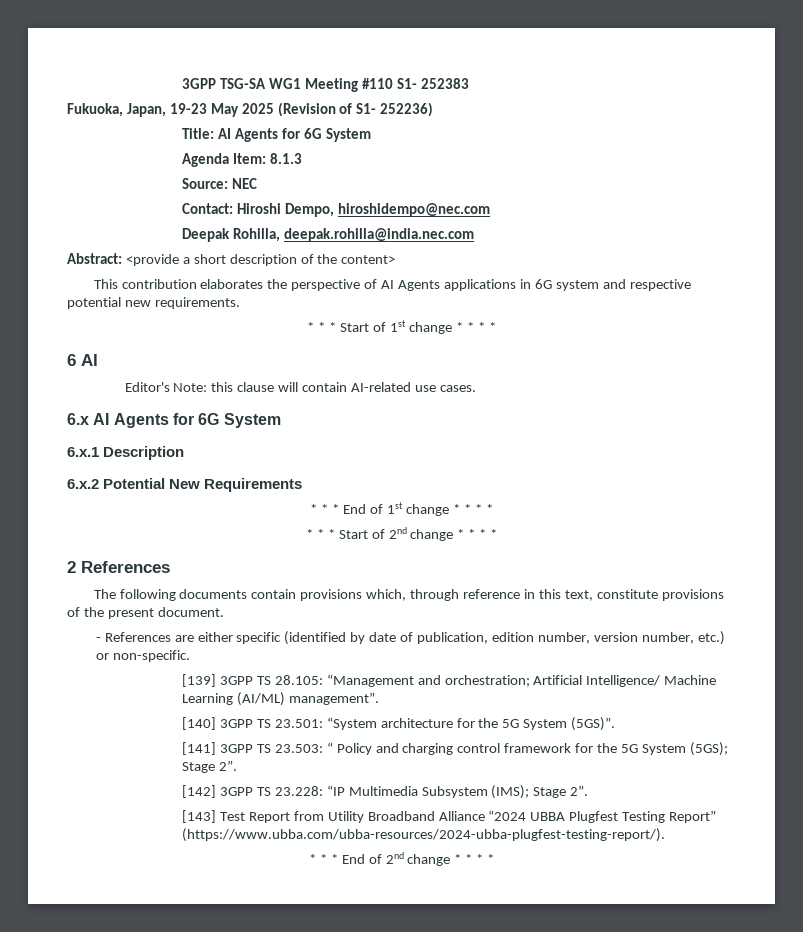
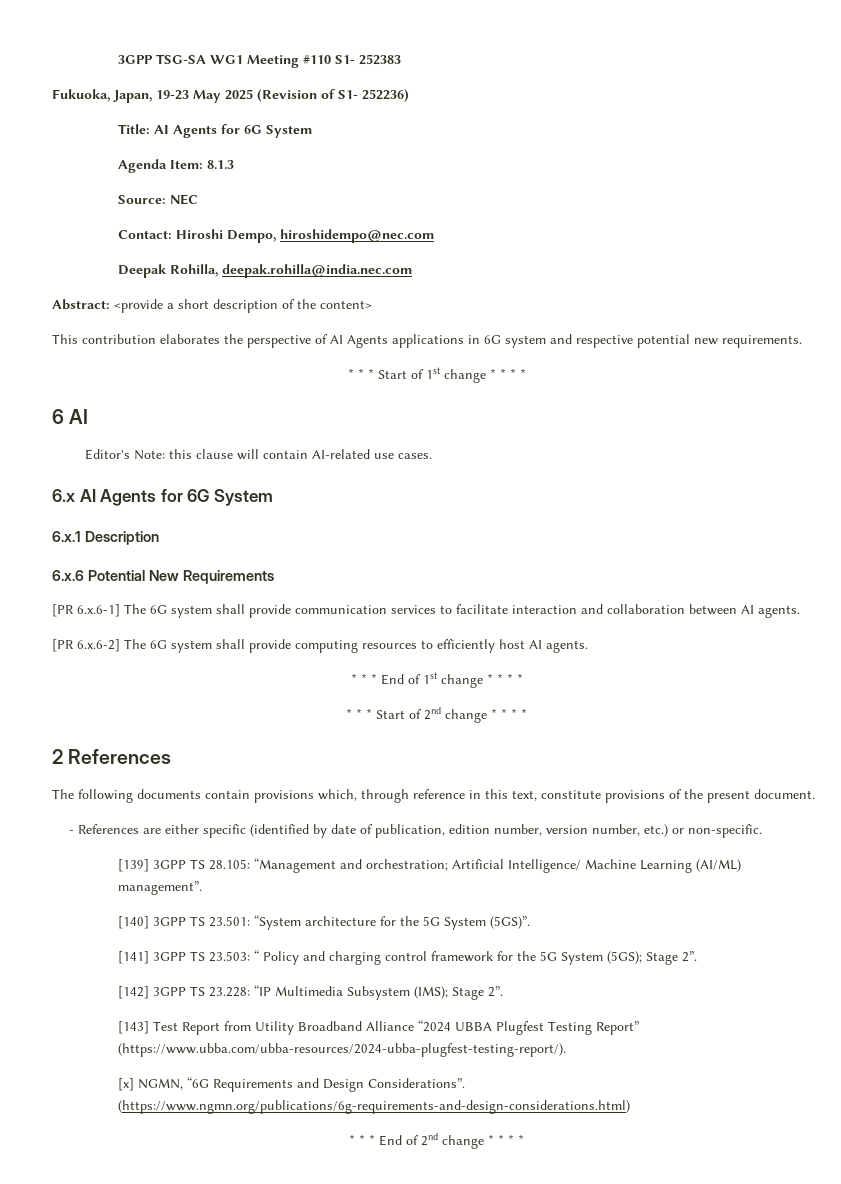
[67,479,99,489] 6.x.2 -> [52,570,84,581] 6.x.6
(303, 485) none -> [52,604,800,618] [52,639,588,653] // [PR 6.x.6-1] The 6G system shall provide communication services to facilitate interaction and collaboration between AI agents. // [PR 6.x.6-2] The 6G system shall provide computing resources to efficiently host AI agents.
(666, 835) none -> [118,1077,466,1092] [118,1100,631,1114] // [x] NGMN, “6G Requirements and Design Considerations”. (https://www.ngmn.org/publications/6g-requirements-and-design-considerations.html)

